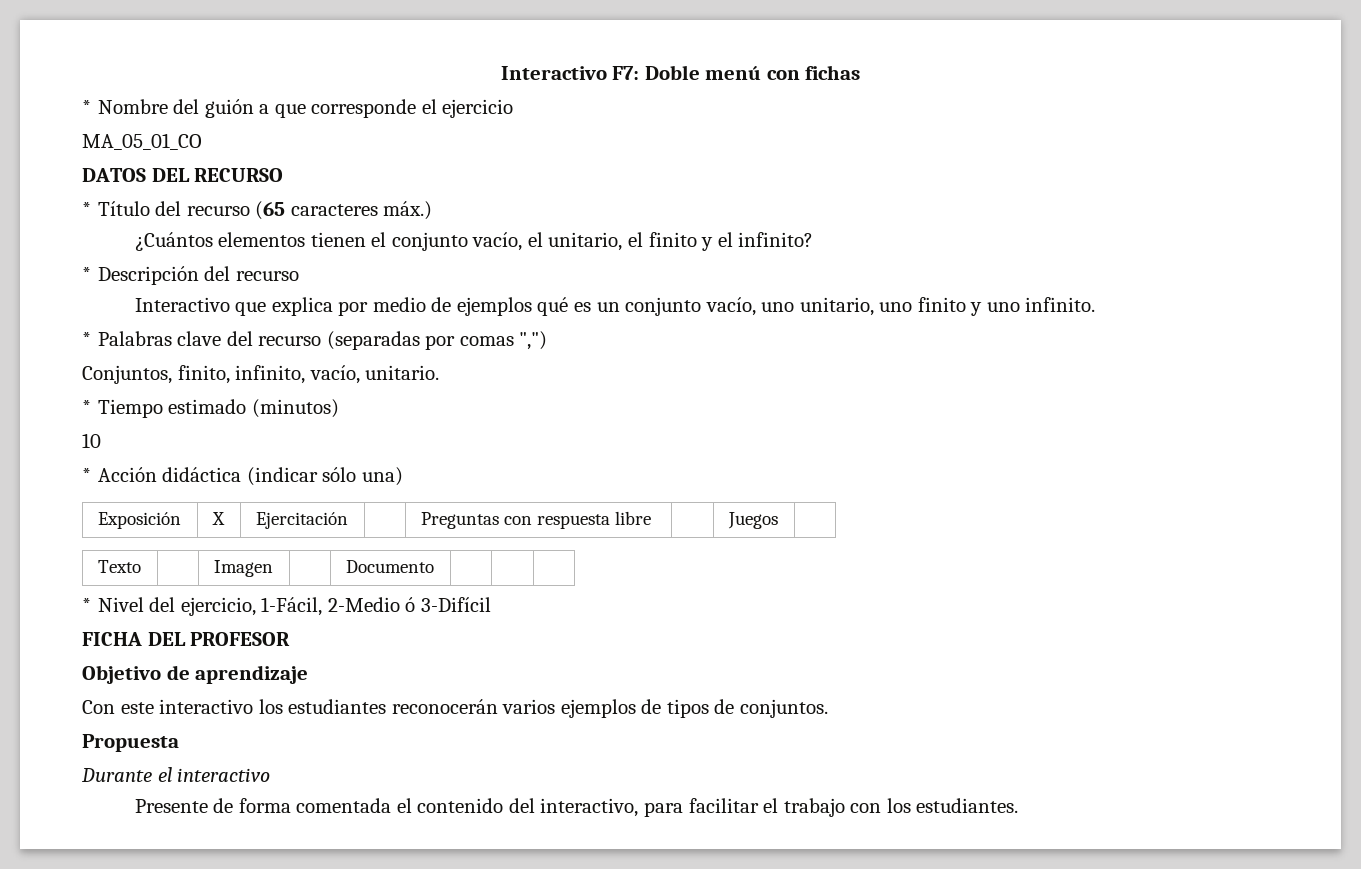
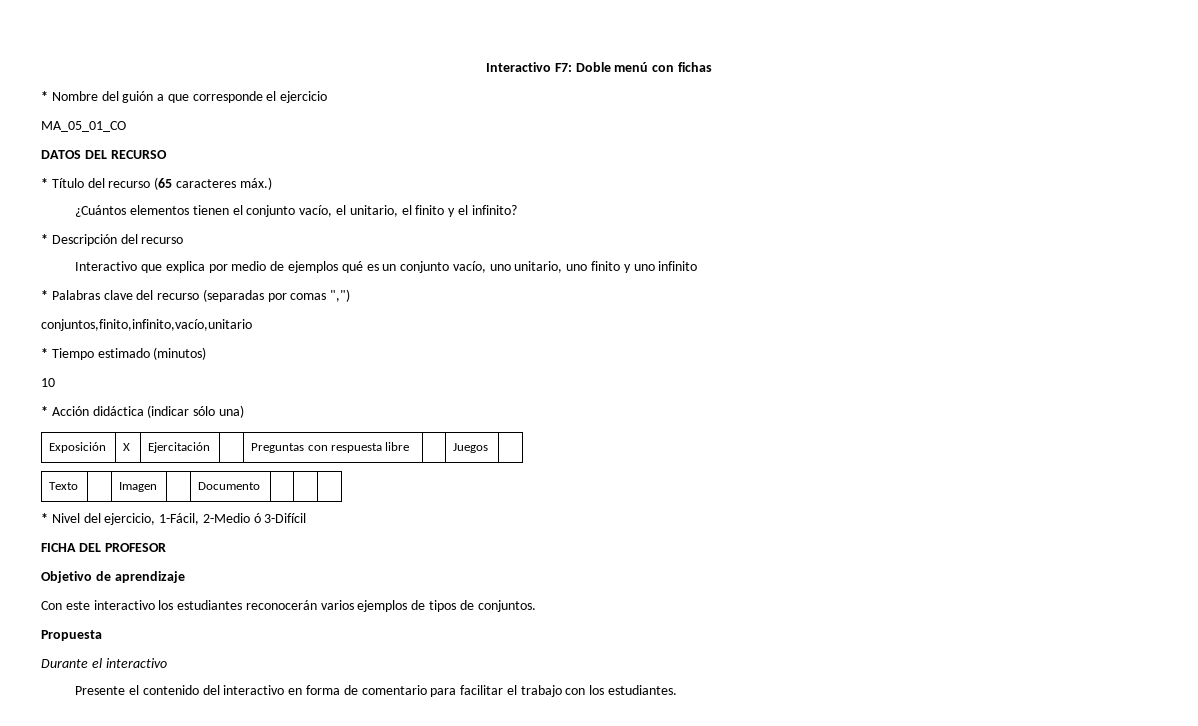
[1025,297,1096,312] infinito. -> [658,261,698,271] infinito
[82,365,440,384] Conjuntos, finito, infinito, vacío, unitario. -> [41,319,252,331] conjuntos,finito,infinito,vacío,unitario
[213,798,639,817] de forma comentada el contenido del interactivo, -> [129,685,427,695] el contenido del interactivo en forma de comentario

